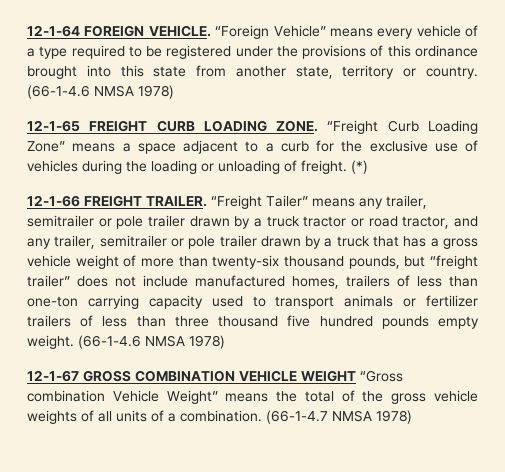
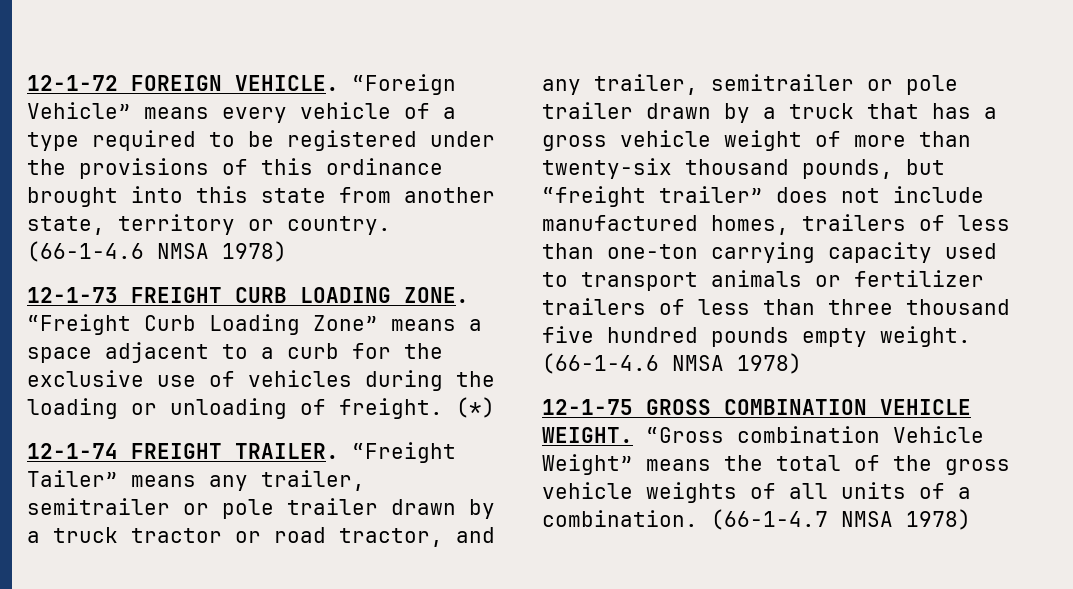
[27,25,80,37] 12-1-64 -> [27,75,118,91] 12-1-72
[27,120,80,132] 12-1-65 -> [27,287,118,303] 12-1-73
[27,195,80,207] 12-1-66 -> [27,443,118,459] 12-1-74
[27,370,79,382] 12-1-67 -> [542,399,633,415] 12-1-75
[301,370,356,382] WEIGHT -> [542,427,633,443] WEIGHT.

